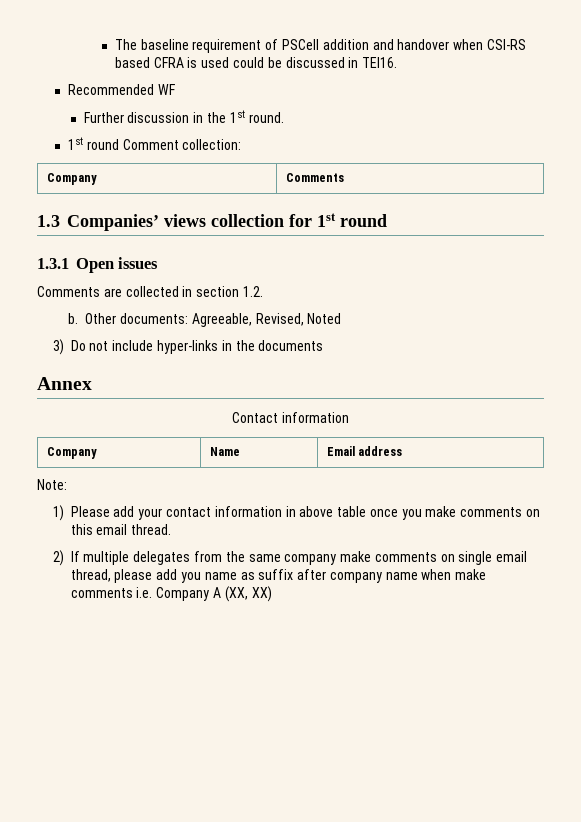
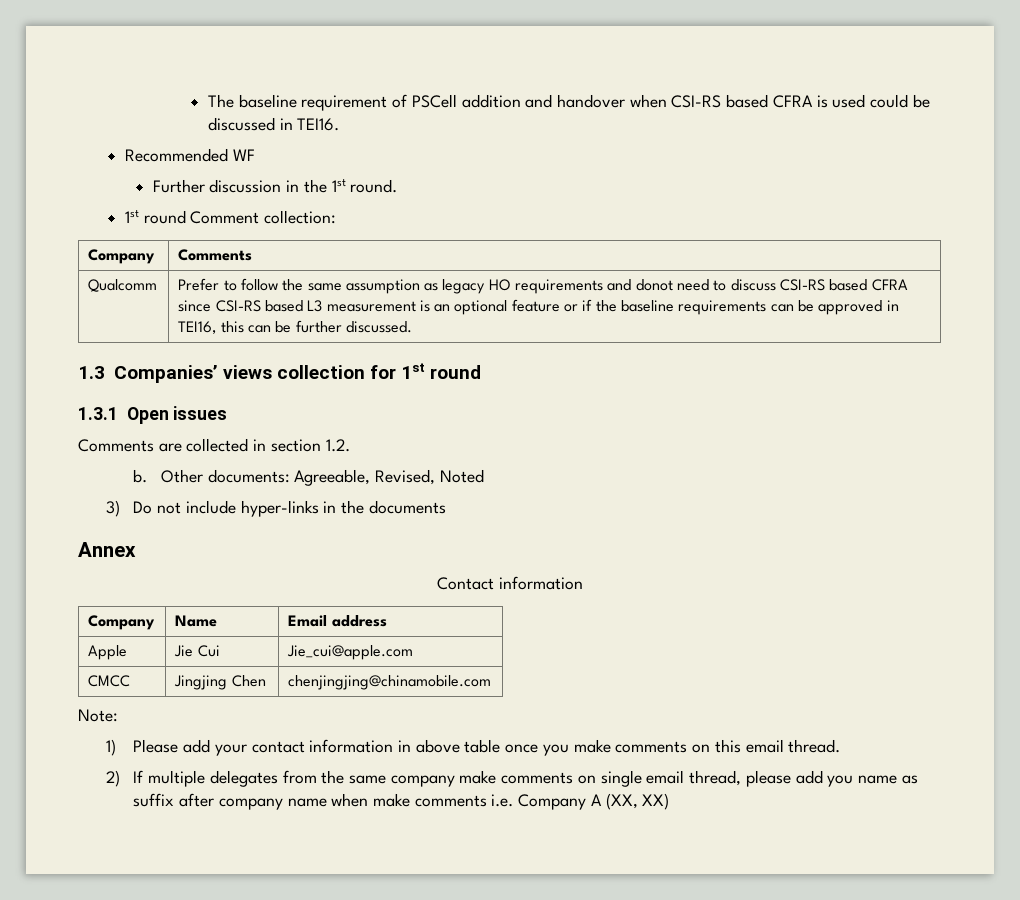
(344, 177) none -> [88,279,158,292] [178,278,908,294] [178,299,899,315] [178,320,412,334] // Qualcomm | Prefer to follow the same assumption as legacy HO requirements and donot need to discuss CSI-RS based CFRA since CSI-RS based L3 measurement is an optional feature or if the baseline requirements can be approved in TEI16, this can be further discussed.
(403, 451) none -> [88,645,128,660] [174,645,220,657] [287,645,414,660] [88,675,131,687] [174,675,266,690] [288,675,492,690] // Apple | Jie Cui | Jie_cui@apple.com // CMCC | Jingjing Chen | chenjingjing@chinamobile.com

